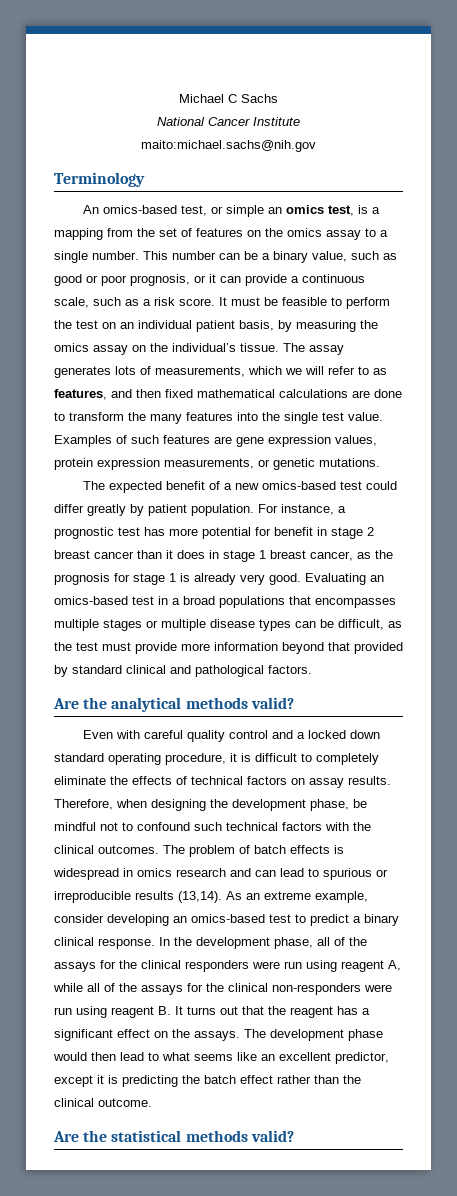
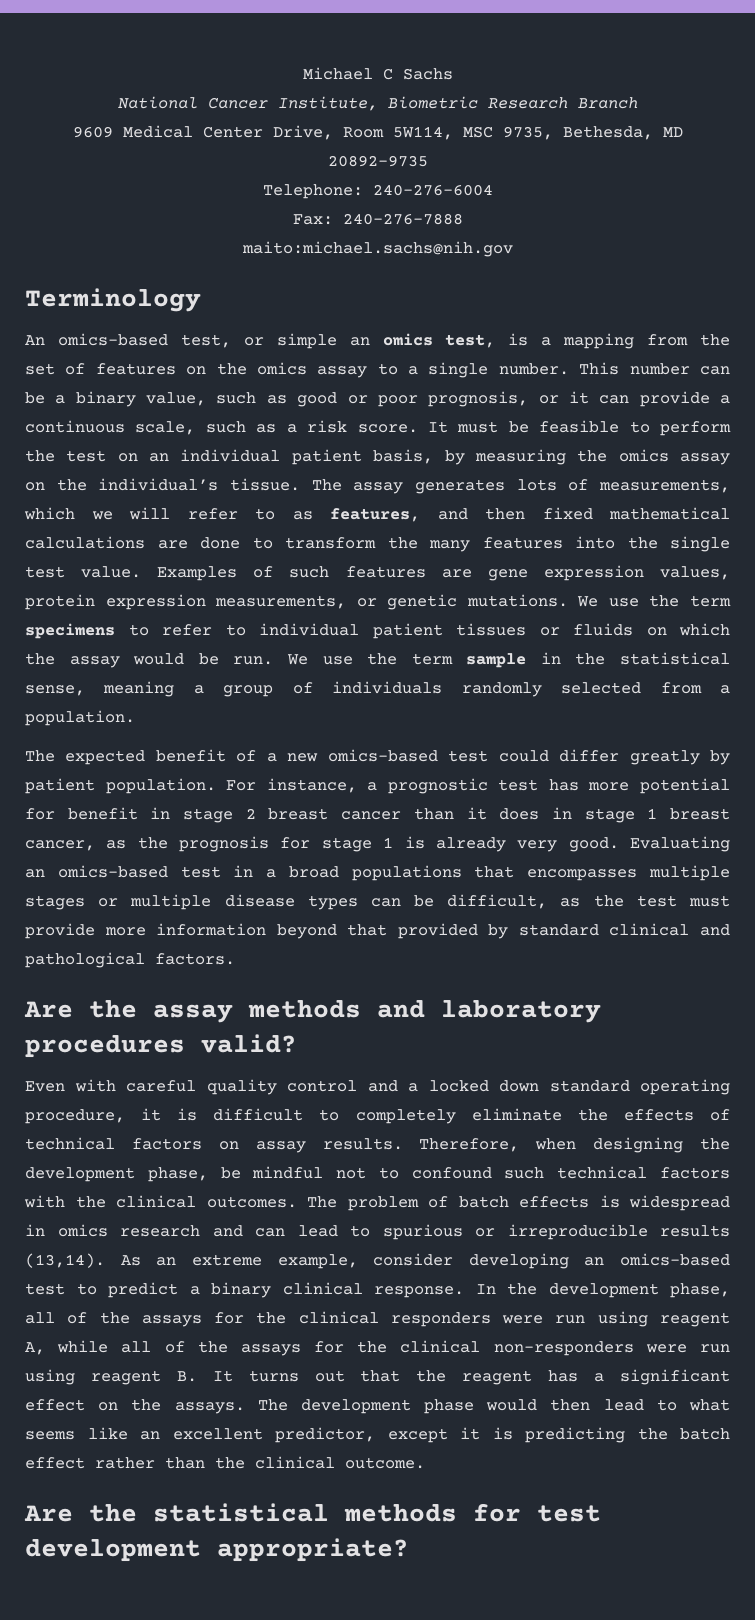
[253,117,300,126] Institute -> [277,96,638,111] [72,125,683,140] [327,155,428,167] [262,184,493,199] [292,213,463,225] Institute, Biometric Research Branch // 9609 Medical Center Drive, Room 5W114, MSC 9735, Bethesda, MD 20892-9735 // Telephone: 240-276-6004 // Fax: 240-276-7888
(380, 462) none -> [577,595,731,607] [25,623,730,639] [25,652,730,668] [25,681,731,697] [25,710,135,726] We use the term specimens to refer to individual patient tissues or fluids on which the assay would be run. We use the term sample in the statistical sense, meaning a group of individuals randomly selected from a population.
[111,697,248,712] analytical methods -> [153,1000,601,1023] [25,1035,185,1058] assay methods and laboratory procedures
[250,1130,294,1142] valid? -> [473,1503,601,1522] [25,1538,409,1562] for test development appropriate?

